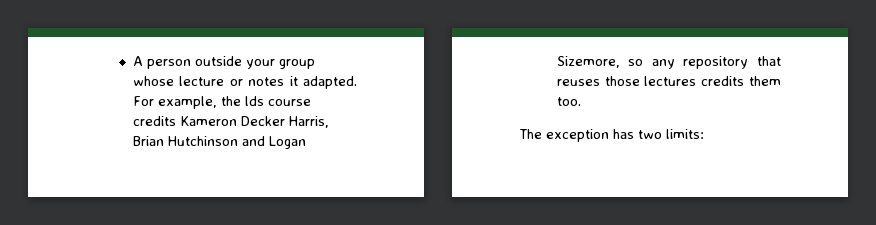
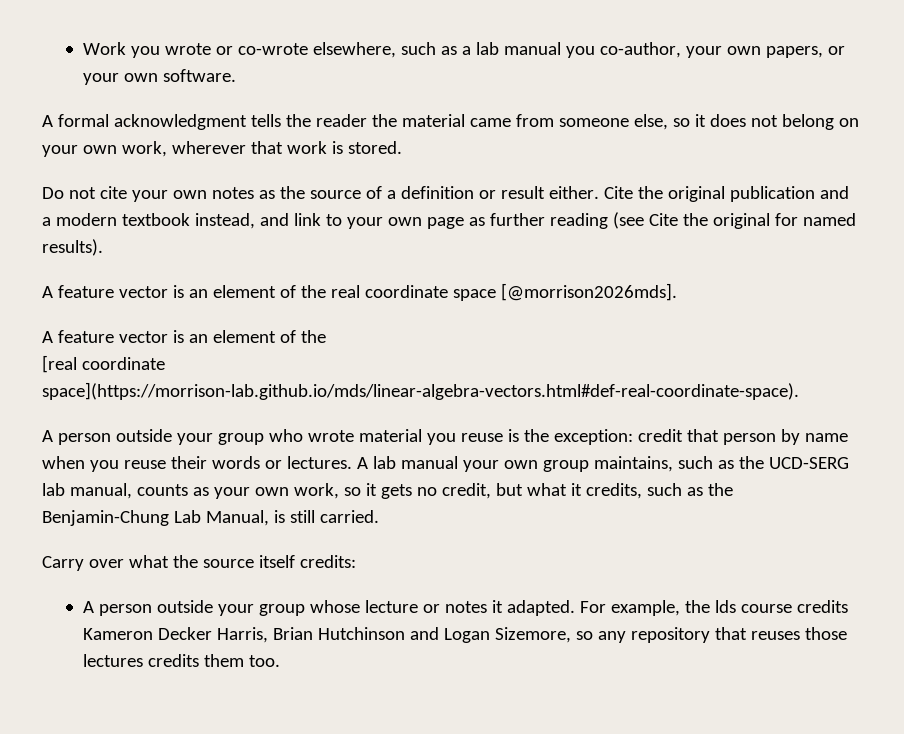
(132, 61) none -> [82,42,845,58] [82,69,236,85] [42,114,859,130] [42,141,402,157] [42,186,849,202] [42,212,856,229] [42,239,103,256] [42,283,677,301] [42,330,326,343] [42,355,165,373] [42,382,799,400] [42,429,848,445] [42,456,849,472] [42,483,733,499] [42,510,379,526] [42,555,356,571] Work you wrote or co-wrote elsewhere, such as a lab manual you co-author, your own papers, or your own software. // A formal acknowledgment tells the reader the material came from someone else, so it does not belong on your own work, wherever that work is stored. // Do not cite your own notes as the source of a definition or result either. Cite the original publication and a modern textbook instead, and link to your own page as further reading (see Cite the original for named results). // A feature vector is an element of the real coordinate space [@morrison2026mds]. // A feature vector is an element of the // [real coordinate space](https://morrison-lab.github.io/mds/linear-algebra-vectors.html#def-real-coordinate-space). // A person outside your group who wrote material you reuse is the exception: credit that person by name when you reuse their words or lectures. A lab manual your own group maintains, such as the UCD-SERG lab manual, counts as your own work, so it gets no credit, but what it credits, such as the Benjamin-Chung Lab Manual, is still carried. // Carry over what the source itself credits: //
[519,129,704,142] // The exception has two limits: -> (280, 661) none

